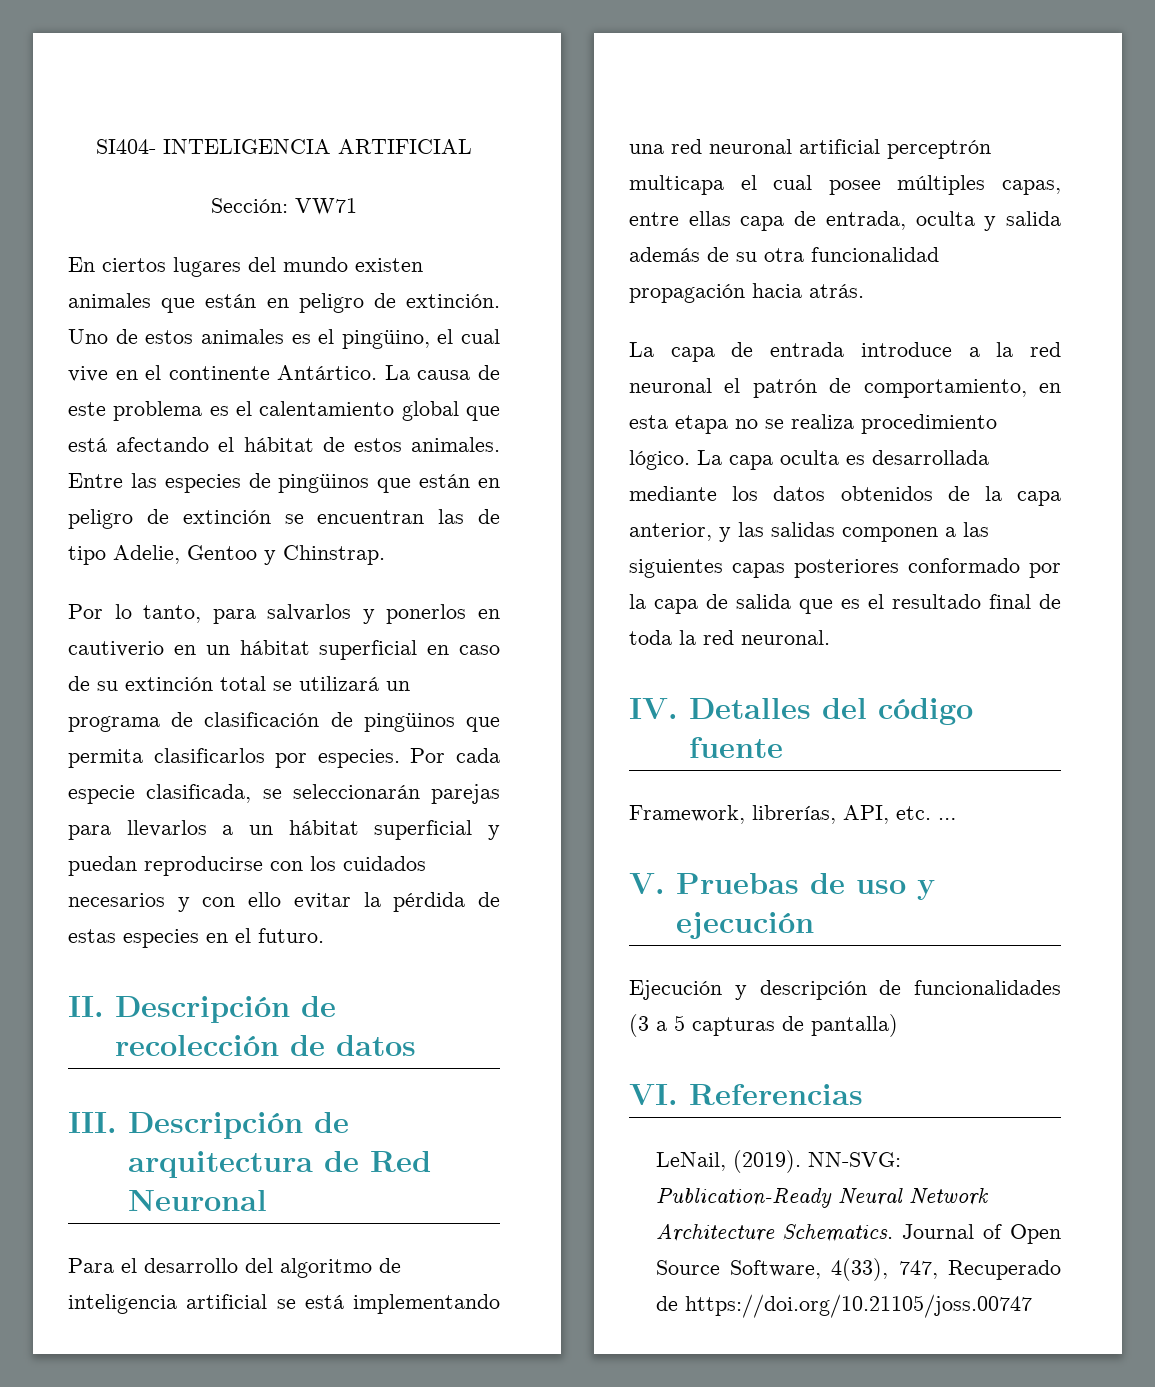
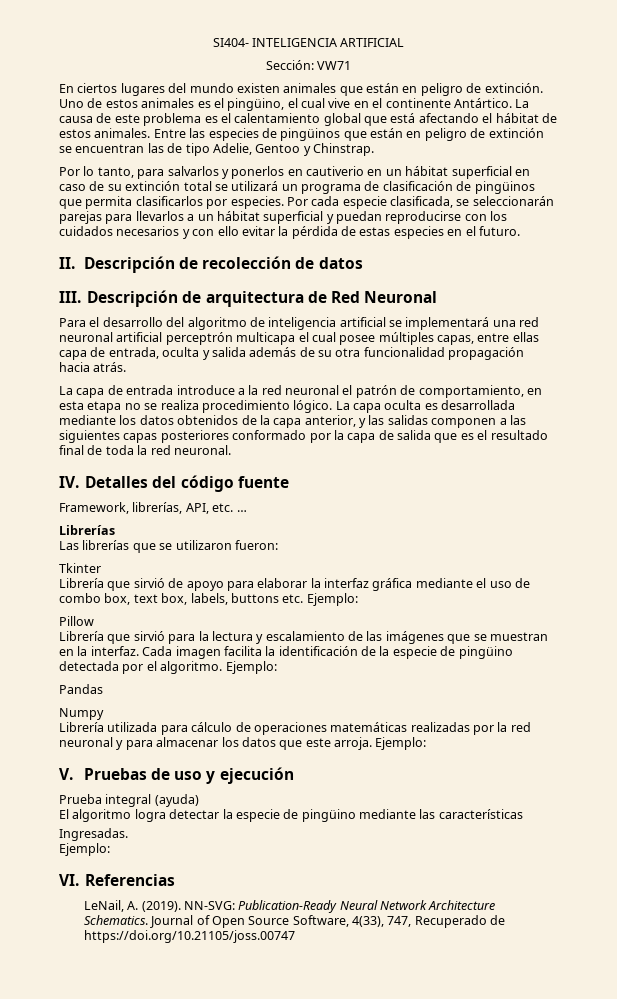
[304,1294,500,1314] está implementando -> [405,317,490,330] implementará
(956, 819) none -> [59,525,115,535] [59,540,278,553] [59,563,101,573] [59,578,530,591] [59,593,358,606] [59,616,94,626] [59,631,548,644] [59,646,513,659] [59,661,277,674] [59,684,103,694] [59,708,104,720] [59,722,531,735] [59,737,427,750] // Librerías // Las librerías que se utilizaron fueron: // Tkinter // Librería que sirvió de apoyo para elaborar la interfaz gráfica mediante el uso de combo box, text box, labels, buttons etc. Ejemplo: // Pillow // Librería que sirvió para la lectura y escalamiento de las imágenes que se muestran en la interfaz. Cada imagen facilita la identificación de la especie de pingüino detectada por el algoritmo. Ejemplo: // Pandas // Numpy // Librería utilizada para cálculo de operaciones matemáticas realizadas por la red neuronal y para almacenar los datos que este arroja. Ejemplo:
[629,980,1061,1000] [629,1014,898,1037] Ejecución y descripción de funcionalidades (3 a 5 capturas de pantalla) -> [59,794,199,807] [59,809,523,822] [59,828,128,841] [59,843,110,856] Prueba integral (ayuda) // El algoritmo logra detectar la especie de pingüino mediante las características // Ingresadas. // Ejemplo:
(726, 1161) none -> [127,901,139,910] A.

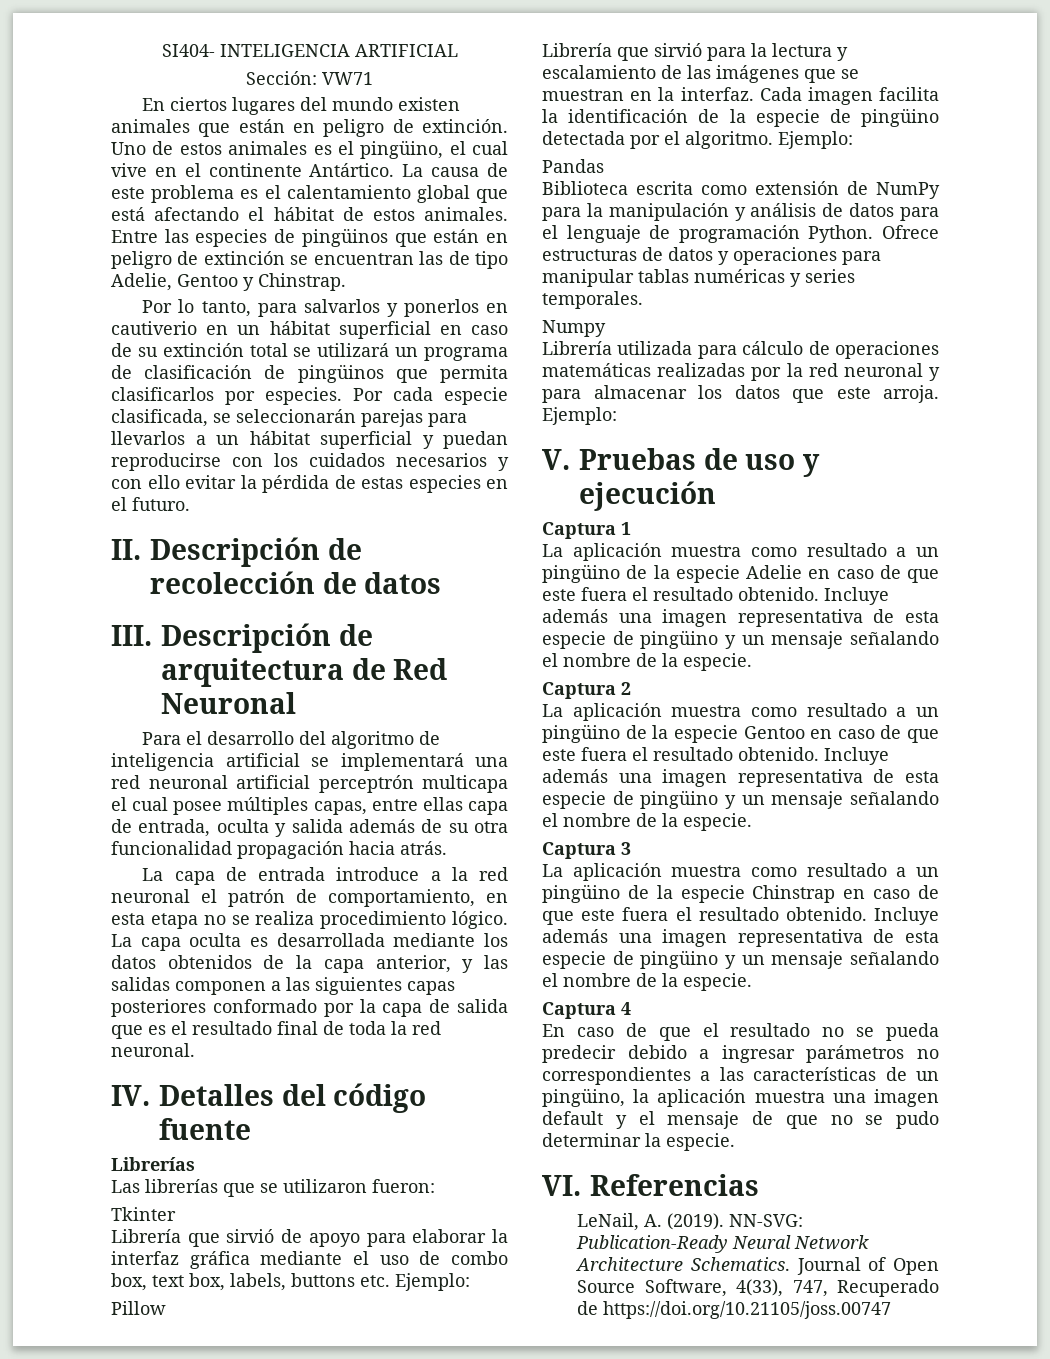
[59,502,247,514] // Framework, librerías, API, etc. … -> (251, 1129) none
(103, 689) none -> [542,181,940,199] [542,203,939,221] [542,225,939,243] [542,247,881,265] [542,269,855,287] [542,291,643,309] // Biblioteca escrita como extensión de NumPy para la manipulación y análisis de datos para el lenguaje de programación Python. Ofrece estructuras de datos y operaciones para manipular tablas numéricas y series temporales.
[59,794,199,807] [59,809,523,822] [59,828,128,841] [59,843,110,856] Prueba integral (ayuda) // El algoritmo logra detectar la especie de pingüino mediante las características // Ingresadas. // Ejemplo: -> [542,522,631,539] [542,543,939,561] [542,564,939,583] [542,587,889,605] [542,609,939,627] [542,630,939,649] [542,653,752,671] [542,682,631,699] [542,703,939,721] [542,724,939,743] [542,747,889,765] [542,769,939,787] [542,790,939,809] [542,813,752,831] [542,842,631,859] [542,863,939,881] [542,884,939,903] [542,907,939,925] [542,929,939,947] [542,950,939,969] [542,973,752,991] [542,1002,631,1019] [542,1023,939,1041] [542,1045,939,1063] [542,1067,939,1085] [542,1088,939,1107] [542,1111,939,1129] [542,1133,735,1151] Captura 1 // La aplicación muestra como resultado a un pingüino de la especie Adelie en caso de que este fuera el resultado obtenido. Incluye además una imagen representativa de esta especie de pingüino y un mensaje señalando el nombre de la especie. // Captura 2 // La aplicación muestra como resultado a un pingüino de la especie Gentoo en caso de que este fuera el resultado obtenido. Incluye además una imagen representativa de esta especie de pingüino y un mensaje señalando el nombre de la especie. // Captura 3 // La aplicación muestra como resultado a un pingüino de la especie Chinstrap en caso de que este fuera el resultado obtenido. Incluye además una imagen representativa de esta especie de pingüino y un mensaje señalando el nombre de la especie. // Captura 4 // En caso de que el resultado no se pueda predecir debido a ingresar parámetros no correspondientes a las características de un pingüino, la aplicación muestra una imagen default y el mensaje de que no se pudo determinar la especie.

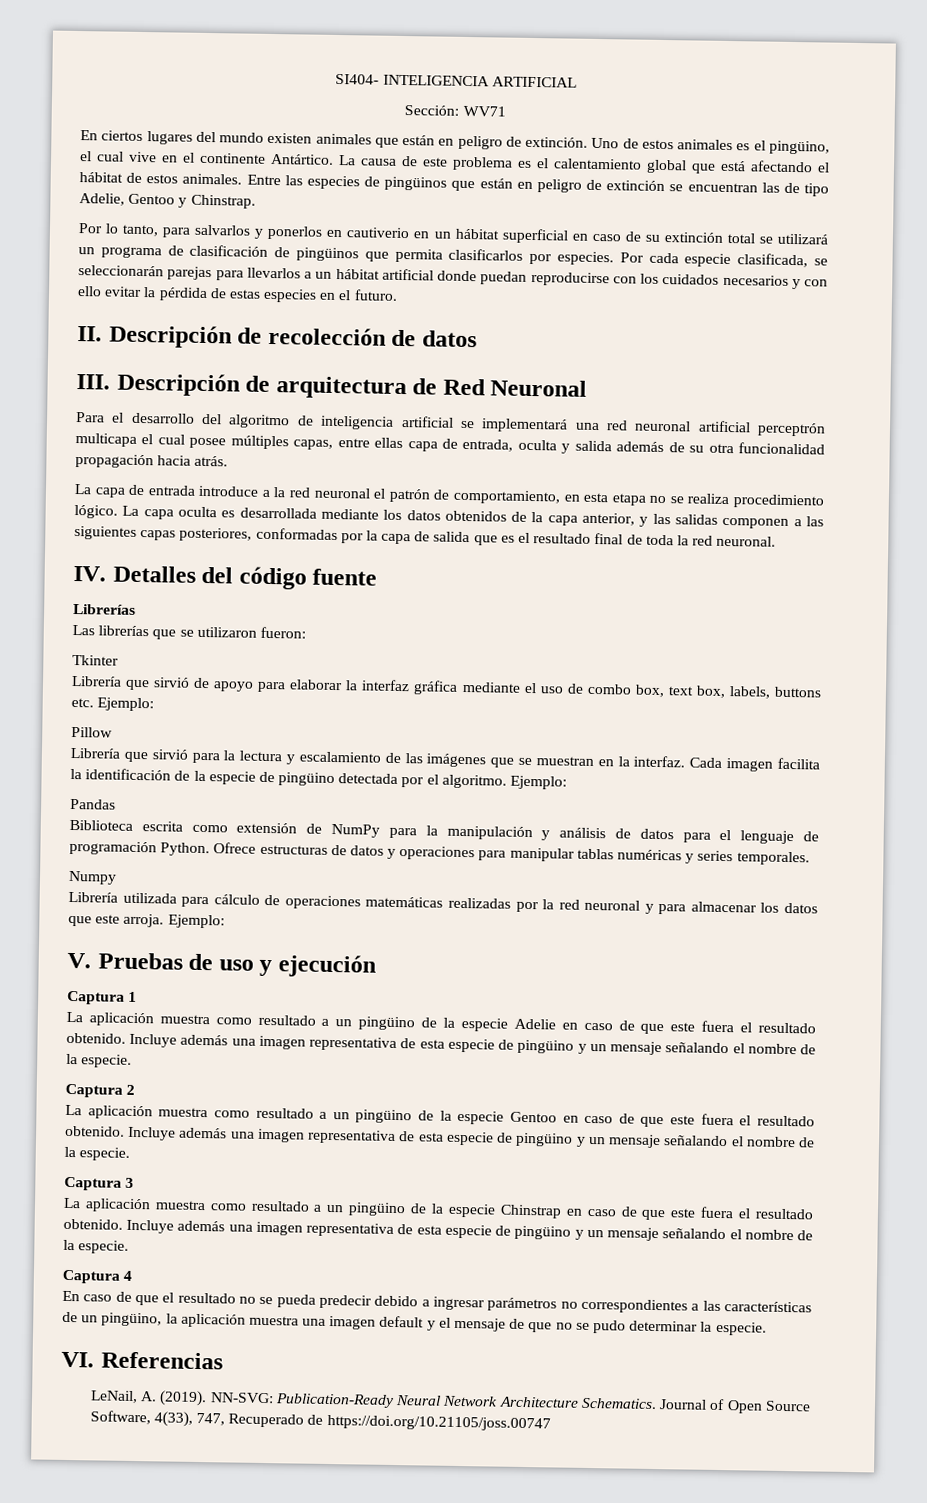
[322,72,373,85] VW71 -> [462,105,506,117] WV71
[320,431,434,449] superficial y -> [381,268,477,282] artificial donde
[111,999,317,1017] posteriores conformado -> [179,527,338,542] posteriores, conformadas

